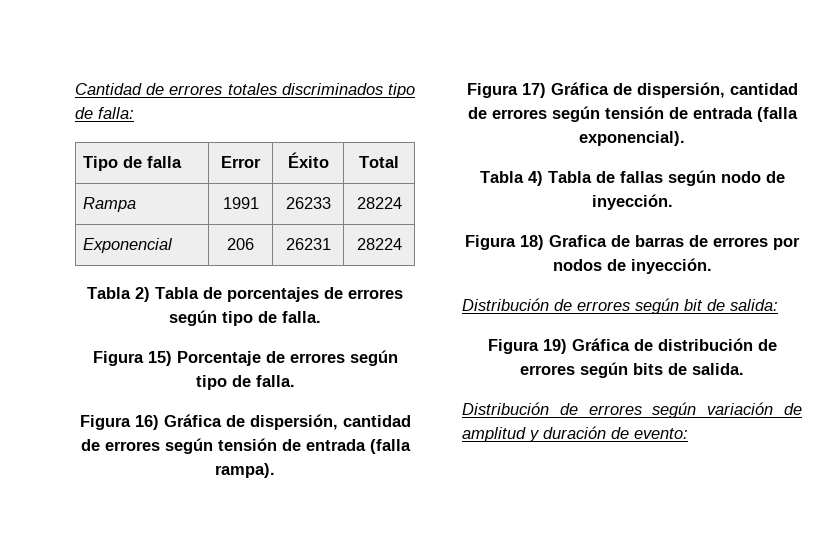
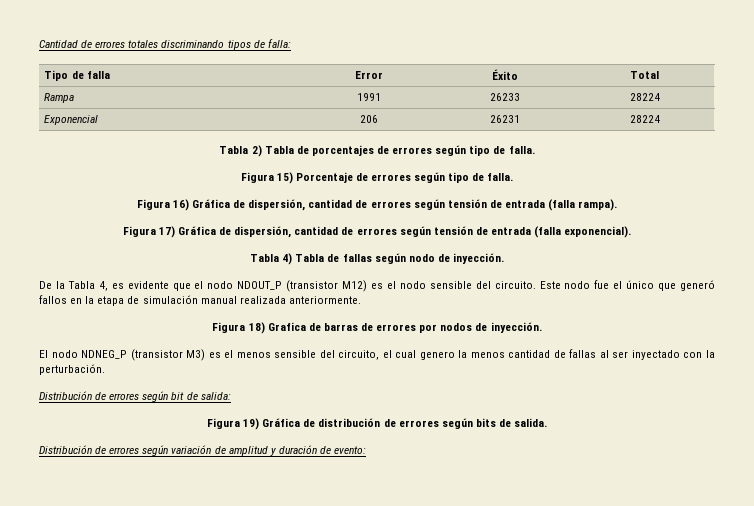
[281,83,415,98] discriminados tipo -> [161,40,251,50] discriminando tipos
(673, 202) none -> [39,280,715,292] [39,295,361,306] // De la Tabla 4, es evidente que el nodo NDOUT_P (transistor M12) es el nodo sensible del circuito. Este nodo fue el único que generó fallos en la etapa de simulación manual realizada anteriormente.
(712, 266) none -> [39,349,715,361] [39,364,105,375] // El nodo NDNEG_P (transistor M3) es el menos sensible del circuito, el cual genero la menos cantidad de fallas al ser inyectado con la perturbación.

